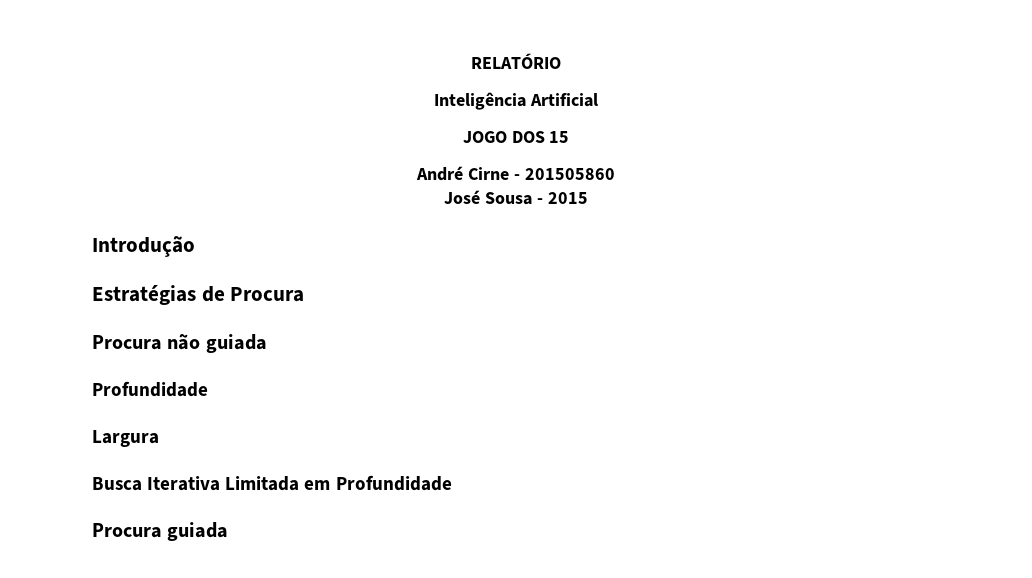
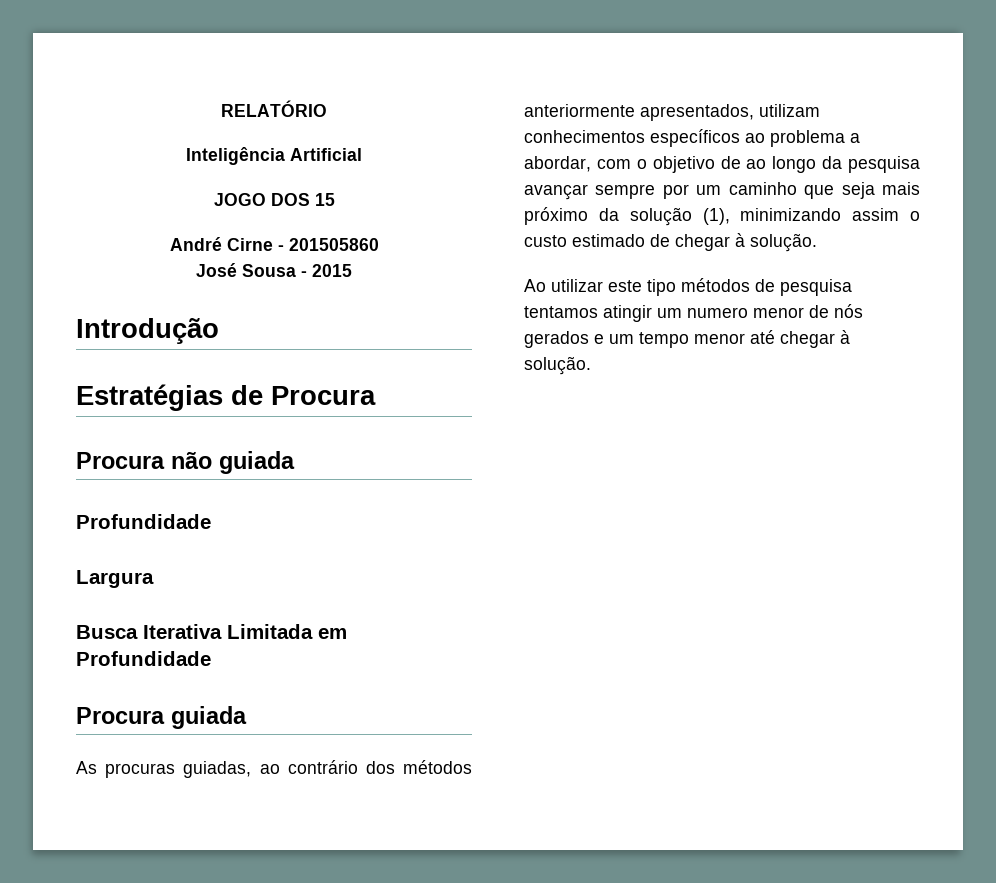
(229, 531) none -> [76,760,472,778] [524,104,820,121] [524,129,860,147] [524,156,920,173] [524,182,920,200] [524,207,920,226] [524,233,817,252] [524,278,852,296] [524,304,863,322] [524,330,850,348] [524,356,591,375] // As procuras guiadas, ao contrário dos métodos anteriormente apresentados, utilizam conhecimentos específicos ao problema a abordar, com o objetivo de ao longo da pesquisa avançar sempre por um caminho que seja mais próximo da solução (1), minimizando assim o custo estimado de chegar à solução. // Ao utilizar este tipo métodos de pesquisa tentamos atingir um numero menor de nós gerados e um tempo menor até chegar à solução.

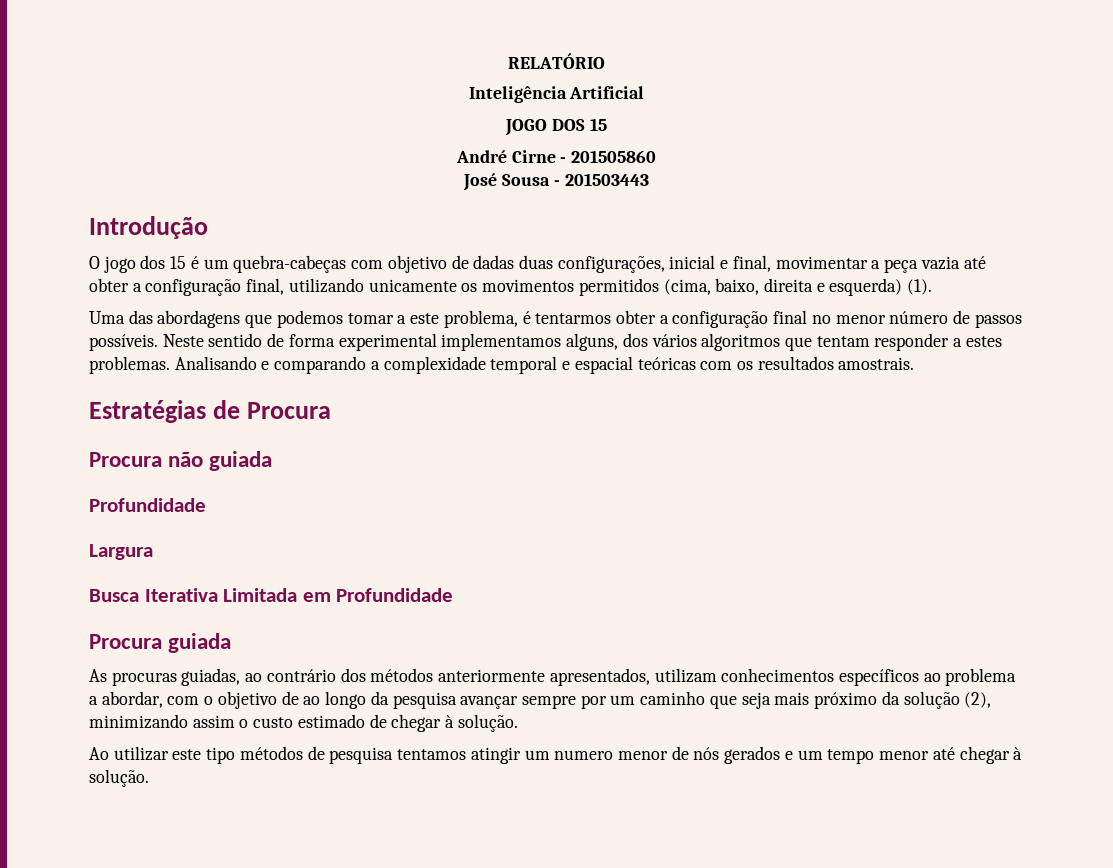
[312,264,352,277] 2015 -> [564,173,649,186] 201503443
(219, 331) none -> [89,255,986,273] [89,278,933,296] [89,310,1022,328] [89,333,1002,351] [89,356,915,374] // O jogo dos 15 é um quebra-cabeças com objetivo de dadas duas configurações, inicial e final, movimentar a peça vazia até obter a configuração final, utilizando unicamente os movimentos permitidos (cima, baixo, direita e esquerda) (1). // Uma das abordagens que podemos tomar a este problema, é tentarmos obter a configuração final no menor número de passos possíveis. Neste sentido de forma experimental implementamos alguns, dos vários algoritmos que tentam responder a estes problemas. Analisando e comparando a complexidade temporal e espacial teóricas com os resultados amostrais.
[702,208,730,225] (1), -> [964,692,992,708] (2),

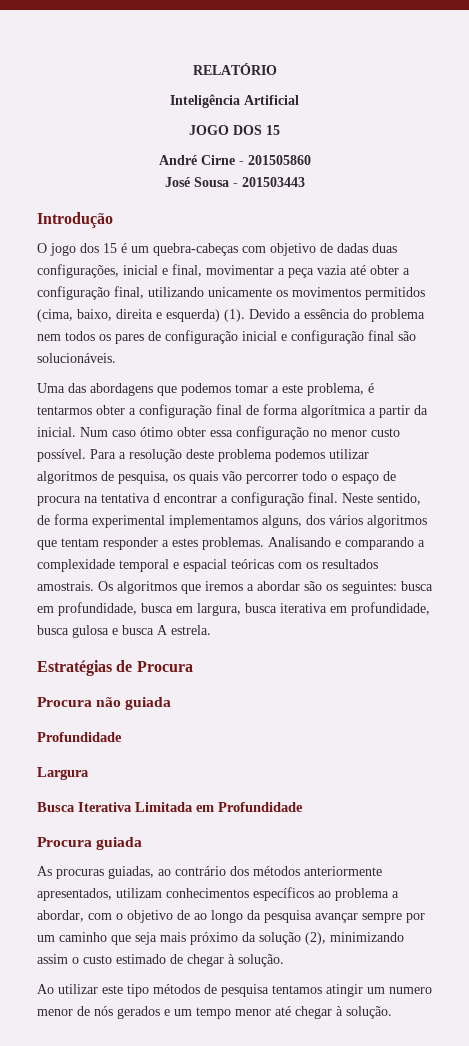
(933, 287) none -> [249,309,425,322] [37,330,416,344] [37,353,116,363] Devido a essência do problema nem todos os pares de configuração inicial e configuração final são solucionáveis.
[811,310,1022,328] [89,333,263,351] no menor número de passos possíveis. Neste sentido -> [246,404,428,418] [37,426,400,440] [37,449,369,462] [37,471,396,484] [37,492,421,506] de forma algorítmica a partir da inicial. Num caso ótimo obter essa configuração no menor custo possível. Para a resolução deste problema podemos utilizar algoritmos de pesquisa, os quais vão percorrer todo o espaço de procura na tentativa d encontrar a configuração final. Neste sentido,
(915, 363) none -> [98,581,433,594] [37,602,430,616] [37,625,211,638] Os algoritmos que iremos a abordar são os seguintes: busca em profundidade, busca em largura, busca iterativa em profundidade, busca gulosa e busca A estrela.

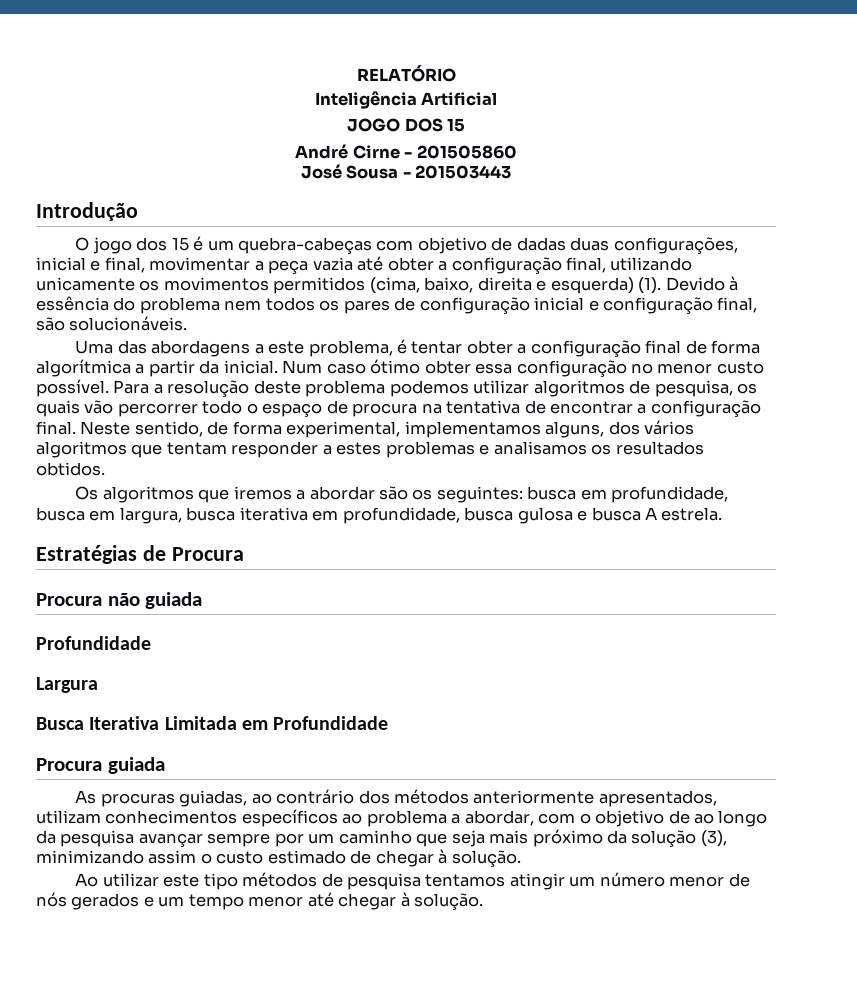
[294,312,301,319] a -> [729,276,739,291] à
[368,330,394,341] final -> [717,297,758,313] final,
[157,383,268,396] que podemos tomar -> (251, 348) none
[37,406,92,415] tentarmos -> [411,341,463,354] tentar
[153,493,160,503] d -> [524,400,546,414] de
[92,515,165,528] experimental -> [286,421,401,438] experimental,
[202,537,425,550] [37,559,302,572] problemas. Analisando e comparando a complexidade temporal e espacial teóricas com -> [385,441,587,458] problemas e analisamos
[37,581,94,591] amostrais. -> [36,462,105,476] obtidos. //
[305,932,326,945] (2), -> [700,830,727,847] (3),
[389,987,432,994] numero -> [599,872,665,887] número

